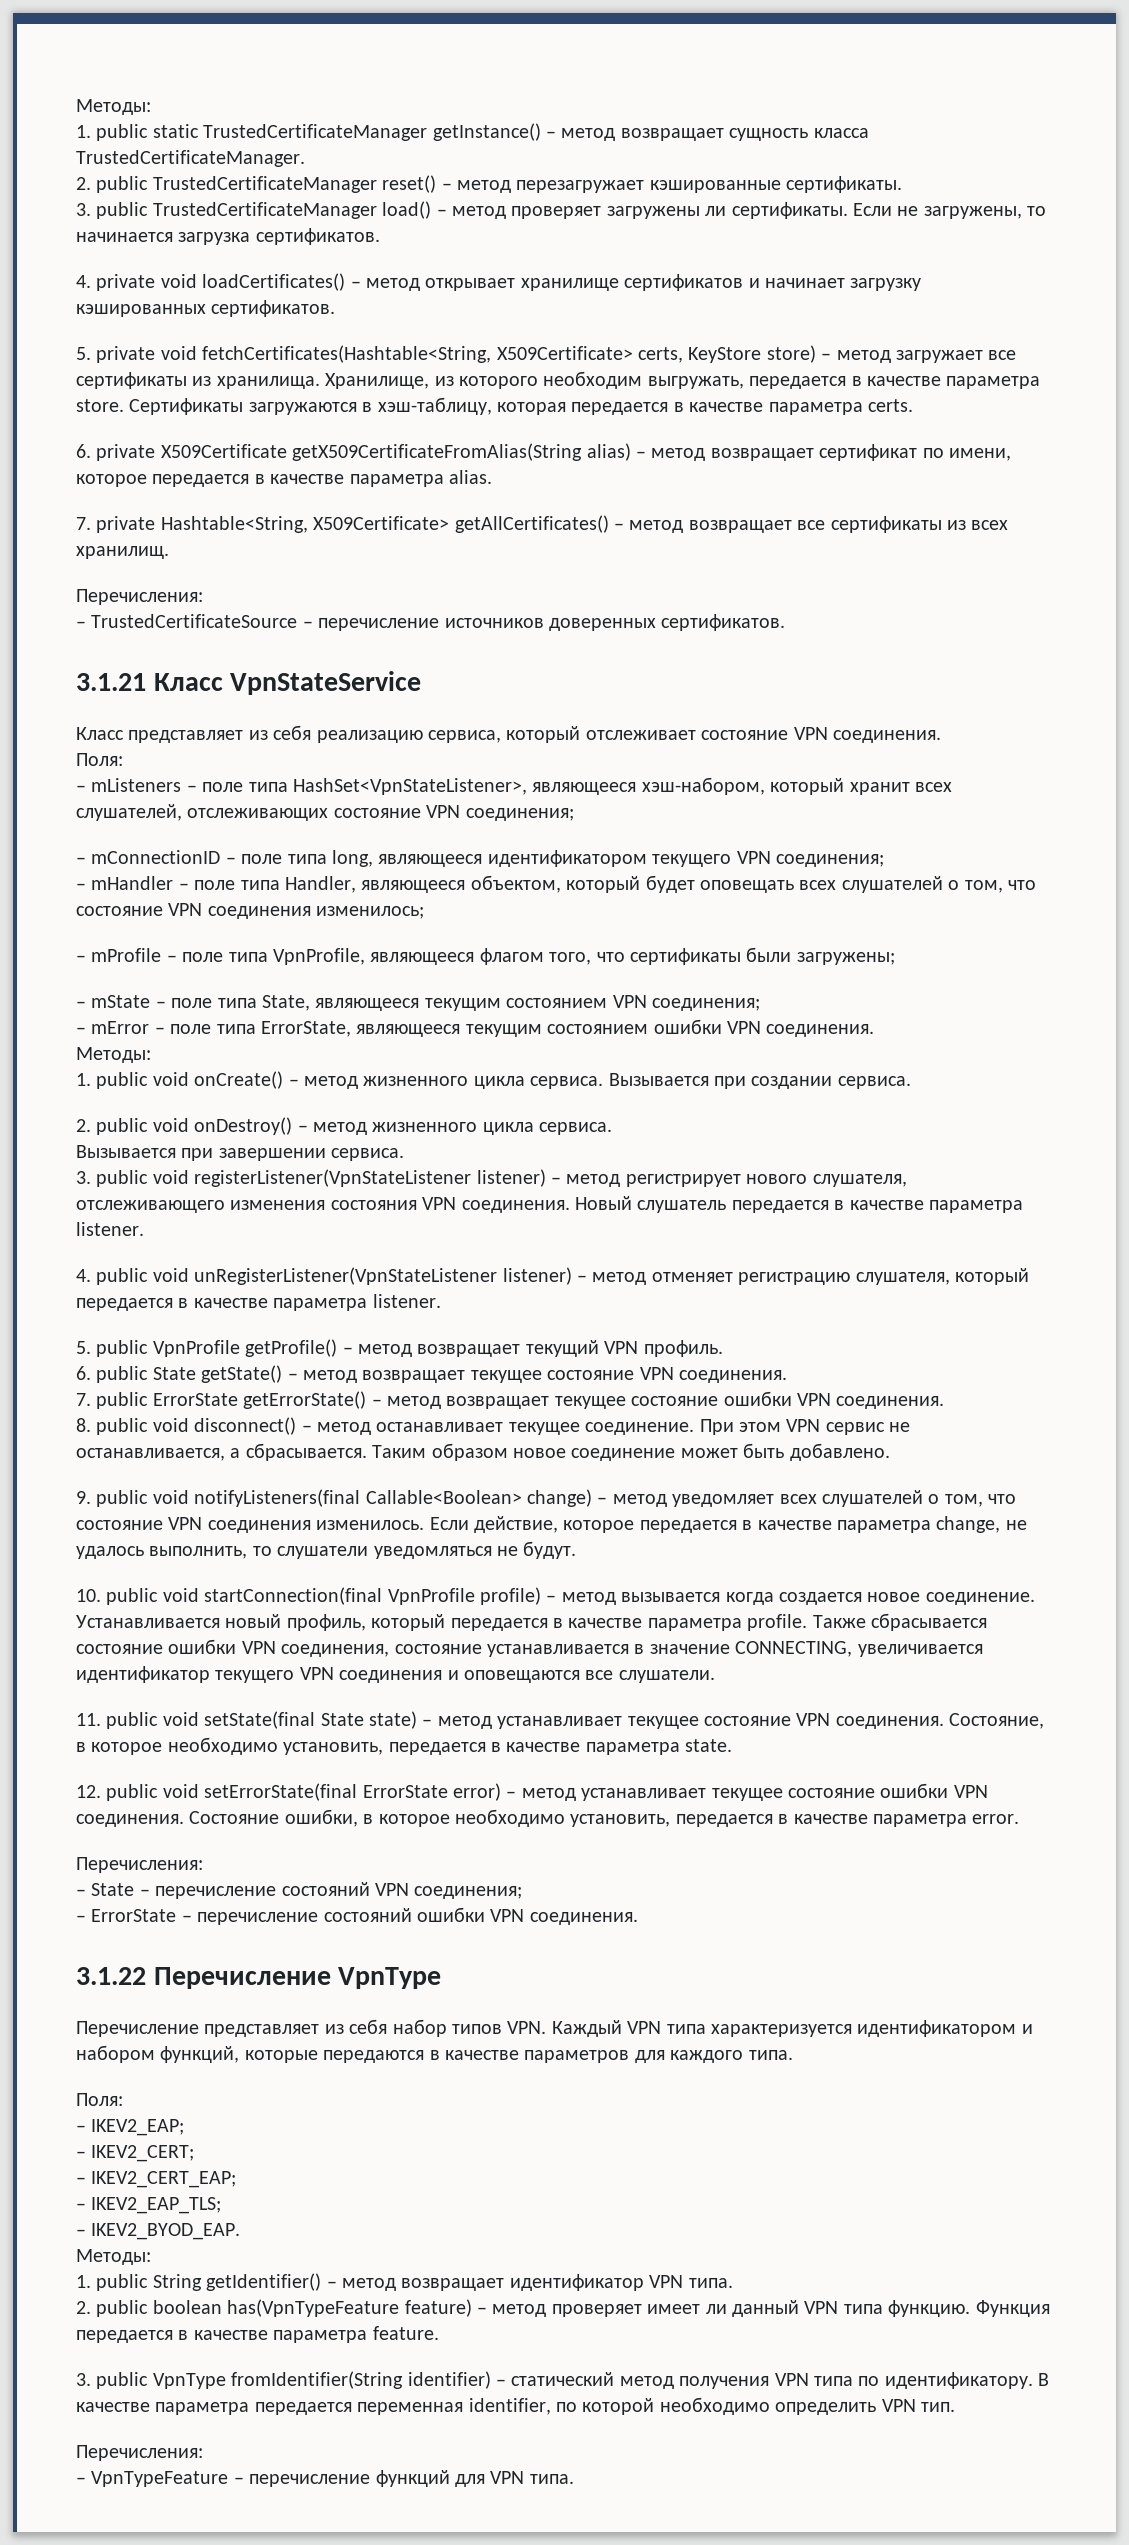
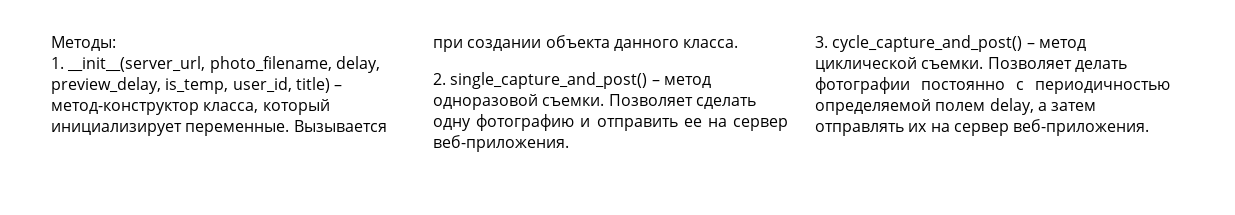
[76,99,151,115] [76,123,869,141] [76,150,305,167] [76,175,903,193] [76,201,1047,219] [76,228,380,245] [76,273,922,291] [76,300,336,317] [76,345,1017,363] [76,371,1041,389] [76,397,913,415] [76,443,1011,461] [76,470,492,487] [76,515,1009,533] [76,546,169,559] [76,589,203,605] [76,614,786,631] [76,671,422,695] [76,725,941,743] [76,753,123,766] [76,777,952,795] [76,804,574,821] [76,850,884,867] [76,875,1036,893] [76,903,425,919] [76,947,895,965] [76,995,760,1011] [76,1019,875,1037] [76,1047,151,1063] [76,1071,911,1089] [76,1117,613,1135] [76,1145,405,1161] [76,1169,907,1187] [76,1196,1023,1213] [76,1222,144,1236] [76,1267,1029,1285] [76,1294,441,1311] [76,1339,723,1357] [76,1365,787,1383] [76,1391,945,1409] [76,1417,911,1435] [76,1443,890,1461] [76,1489,1017,1507] [76,1516,1027,1533] [76,1541,577,1559] [76,1587,1035,1605] [76,1613,987,1631] [76,1639,983,1657] [76,1666,715,1683] [76,1711,1045,1729] [76,1737,733,1755] [76,1783,988,1801] [76,1809,1020,1827] [76,1857,203,1873] [76,1882,523,1899] [76,1907,638,1925] [76,1967,442,1989] [76,2019,1033,2037] [76,2045,793,2063] [76,2093,123,2106] [76,2119,185,2136] [76,2145,195,2162] [76,2171,237,2188] [76,2197,222,2214] [76,2223,241,2240] [76,2249,151,2265] [76,2273,733,2291] [76,2299,1050,2317] [76,2326,439,2343] [76,2371,1050,2389] [76,2397,955,2415] [76,2445,203,2461] [76,2470,574,2487] Методы: // 1. public static TrustedCertificateManager getInstance() – метод возвращает сущность класса TrustedCertificateManager. // 2. public TrustedCertificateManager reset() – метод перезагружает кэшированные сертификаты. // 3. public TrustedCertificateManager load() – метод проверяет загружены ли сертификаты. Если не загружены, то начинается загрузка сертификатов. // 4. private void loadCertificates() – метод открывает хранилище сертификатов и начинает загрузку кэшированных сертификатов. // 5. private void fetchCertificates(Hashtable<String, X509Certificate> certs, KeyStore store) – метод загружает все сертификаты из хранилища. Хранилище, из которого необходим выгружать, передается в качестве параметра store. Сертификаты загружаются в хэш-таблицу, которая передается в качестве параметра certs. // 6. private X509Certificate getX509CertificateFromAlias(String alias) – метод возвращает сертификат по имени, которое передается в качестве параметра alias. // 7. private Hashtable<String, X509Certificate> getAllCertificates() – метод возвращает все сертификаты из всех хранилищ. // Перечисления: // – TrustedCertificateSource – перечисление источников доверенных сертификатов. // 3.1.21 Класс VpnStateService // Класс представляет из себя реализацию сервиса, который отслеживает состояние VPN соединения. // Поля: // – mListeners – поле типа HashSet<VpnStateListener>, являющееся хэш-набором, который хранит всех слушателей, отслеживающих состояние VPN соединения; // – mConnectionID – поле типа long, являющееся идентификатором текущего VPN соединения; // – mHandler – поле типа Handler, являющееся объектом, который будет оповещать всех слушателей о том, что состояние VPN соединения изменилось; // – mProfile – поле типа VpnProfile, являющееся флагом того, что сертификаты были загружены; // – mState – поле типа State, являющееся текущим состоянием VPN соединения; // – mError – поле типа ErrorState, являющееся текущим состоянием ошибки VPN соединения. // Методы: // 1. public void onCreate() – метод жизненного цикла сервиса. Вызывается при создании сервиса. // 2. public void onDestroy() – метод жизненного цикла сервиса. // Вызывается при завершении сервиса. // 3. public void registerListener(VpnStateListener listener) – метод регистрирует нового слушателя, отслеживающего изменения состояния VPN соединения. Новый слушатель передается в качестве параметра listener. // 4. public void unRegisterListener(VpnStateListener listener) – метод отменяет регистрацию слушателя, который передается в качестве параметра listener. // 5. public VpnProfile getProfile() – метод возвращает текущий VPN профиль. // 6. public State getState() – метод возвращает текущее состояние VPN соединения. // 7. public ErrorState getErrorState() – метод возвращает текущее состояние ошибки VPN соединения. // 8. public void disconnect() – метод останавливает текущее соединение. При этом VPN сервис не останавливается, а сбрасывается. Таким образом новое соединение может быть добавлено. // 9. public void notifyListeners(final Callable<Boolean> change) – метод уведомляет всех слушателей о том, что состояние VPN соединения изменилось. Если действие, которое передается в качестве параметра change, не удалось выполнить, то слушатели уведомляться не будут. // 10. public void startConnection(final VpnProfile profile) – метод вызывается когда создается новое соединение. Устанавливается новый профиль, который передается в качестве параметра profile. Также сбрасывается состояние ошибки VPN соединения, состояние устанавливается в значение CONNECTING, увеличивается идентификатор текущего VPN соединения и оповещаются все слушатели. // 11. public void setState(final State state) – метод устанавливает текущее состояние VPN соединения. Состояние, в которое необходимо установить, передается в качестве параметра state. // 12. public void setErrorState(final ErrorState error) – метод устанавливает текущее состояние ошибки VPN соединения. Состояние ошибки, в которое необходимо установить, передается в качестве параметра error. // Перечисления: // – State – перечисление состояний VPN соединения; // – ErrorState – перечисление состояний ошибки VPN соединения. // 3.1.22 Перечисление VpnType // Перечисление представляет из себя набор типов VPN. Каждый VPN типа характеризуется идентификатором и набором функций, которые передаются в качестве параметров для каждого типа. // Поля: // – IKEV2_EAP; // – IKEV2_CERT; // – IKEV2_CERT_EAP; // – IKEV2_EAP_TLS; // – IKEV2_BYOD_EAP. // Методы: // 1. public String getIdentifier() – метод возвращает идентификатор VPN типа. // 2. public boolean has(VpnTypeFeature feature) – метод проверяет имеет ли данный VPN типа функцию. Функция передается в качестве параметра feature. // 3. public VpnType fromIdentifier(String identifier) – статический метод получения VPN типа по идентификатору. В качестве параметра передается переменная identifier, по которой необходимо определить VPN тип. // Перечисления: // – VpnTypeFeature – перечисление функций для VPN типа. -> [51,36,116,51] [51,56,380,73] [51,77,343,94] [51,99,330,115] [51,120,387,136] [433,35,739,52] [433,72,711,89] [433,94,756,110] [433,114,789,131] [433,135,569,152] [815,35,1086,52] [815,57,1127,72] [815,77,1170,94] [815,98,1097,115] [815,119,1150,136] Методы: // 1. __init__(server_url, photo_filename, delay, preview_delay, is_temp, user_id, title) – метод-конструктор класса, который инициализирует переменные. Вызывается при создании объекта данного класса. // 2. single_capture_and_post() – метод одноразовой съемки. Позволяет сделать одну фотографию и отправить ее на сервер веб-приложения. // 3. cycle_capture_and_post() – метод циклической съемки. Позволяет делать фотографии постоянно с периодичностью определяемой полем delay, а затем отправлять их на сервер веб-приложения.

